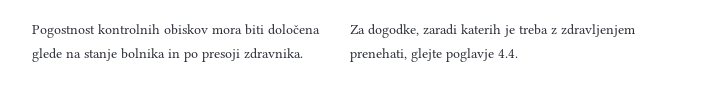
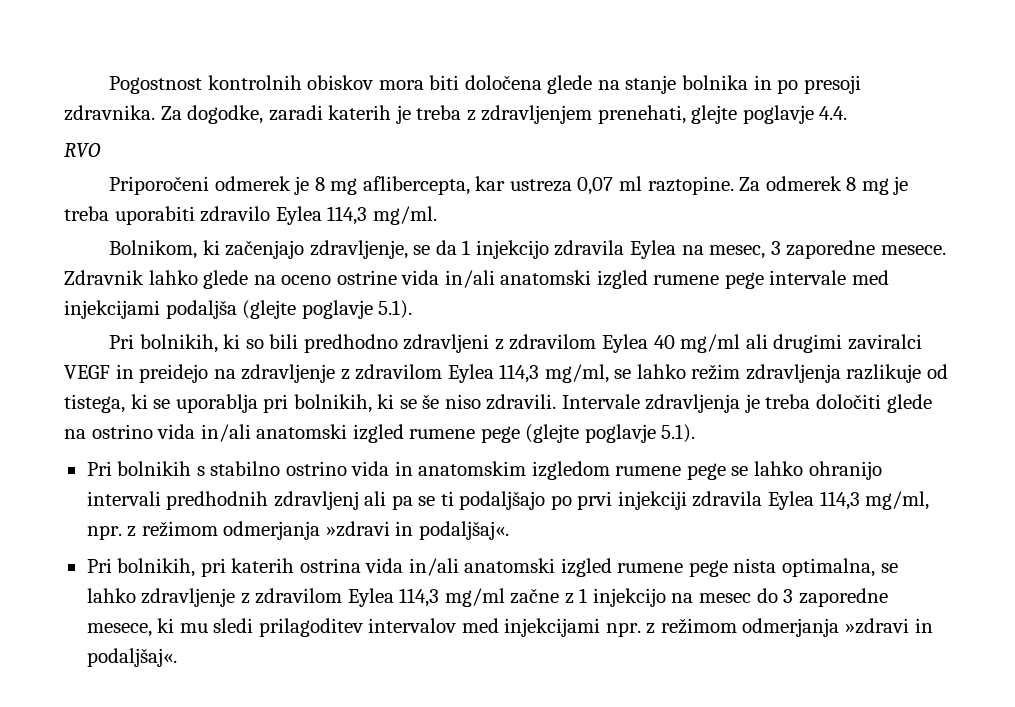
(518, 53) none -> [64,143,101,158] [109,176,909,195] [64,206,437,225] [109,240,946,259] [64,270,889,289] [64,300,413,319] [109,334,922,353] [64,364,949,383] [64,394,932,413] [64,424,696,443] [86,461,882,480] [86,491,930,510] [86,521,509,540] [86,558,898,577] [86,588,888,607] [86,618,933,637] [86,648,177,667] // RVO // Priporočeni odmerek je 8 mg aflibercepta, kar ustreza 0,07 ml raztopine. Za odmerek 8 mg je treba uporabiti zdravilo Eylea 114,3 mg/ml. // Bolnikom, ki začenjajo zdravljenje, se da 1 injekcijo zdravila Eylea na mesec, 3 zaporedne mesece. Zdravnik lahko glede na oceno ostrine vida in/ali anatomski izgled rumene pege intervale med injekcijami podaljša (glejte poglavje 5.1). // Pri bolnikih, ki so bili predhodno zdravljeni z zdravilom Eylea 40 mg/ml ali drugimi zaviralci VEGF in preidejo na zdravljenje z zdravilom Eylea 114,3 mg/ml, se lahko režim zdravljenja razlikuje od tistega, ki se uporablja pri bolnikih, ki se še niso zdravili. Intervale zdravljenja je treba določiti glede na ostrino vida in/ali anatomski izgled rumene pege (glejte poglavje 5.1). // Pri bolnikih s stabilno ostrino vida in anatomskim izgledom rumene pege se lahko ohranijo intervali predhodnih zdravljenj ali pa se ti podaljšajo po prvi injekciji zdravila Eylea 114,3 mg/ml, npr. z režimom odmerjanja »zdravi in podaljšaj«. // Pri bolnikih, pri katerih ostrina vida in/ali anatomski izgled rumene pege nista optimalna, se lahko zdravljenje z zdravilom Eylea 114,3 mg/ml začne z 1 injekcijo na mesec do 3 zaporedne mesece, ki mu sledi prilagoditev intervalov med injekcijami npr. z režimom odmerjanja »zdravi in podaljšaj«.

